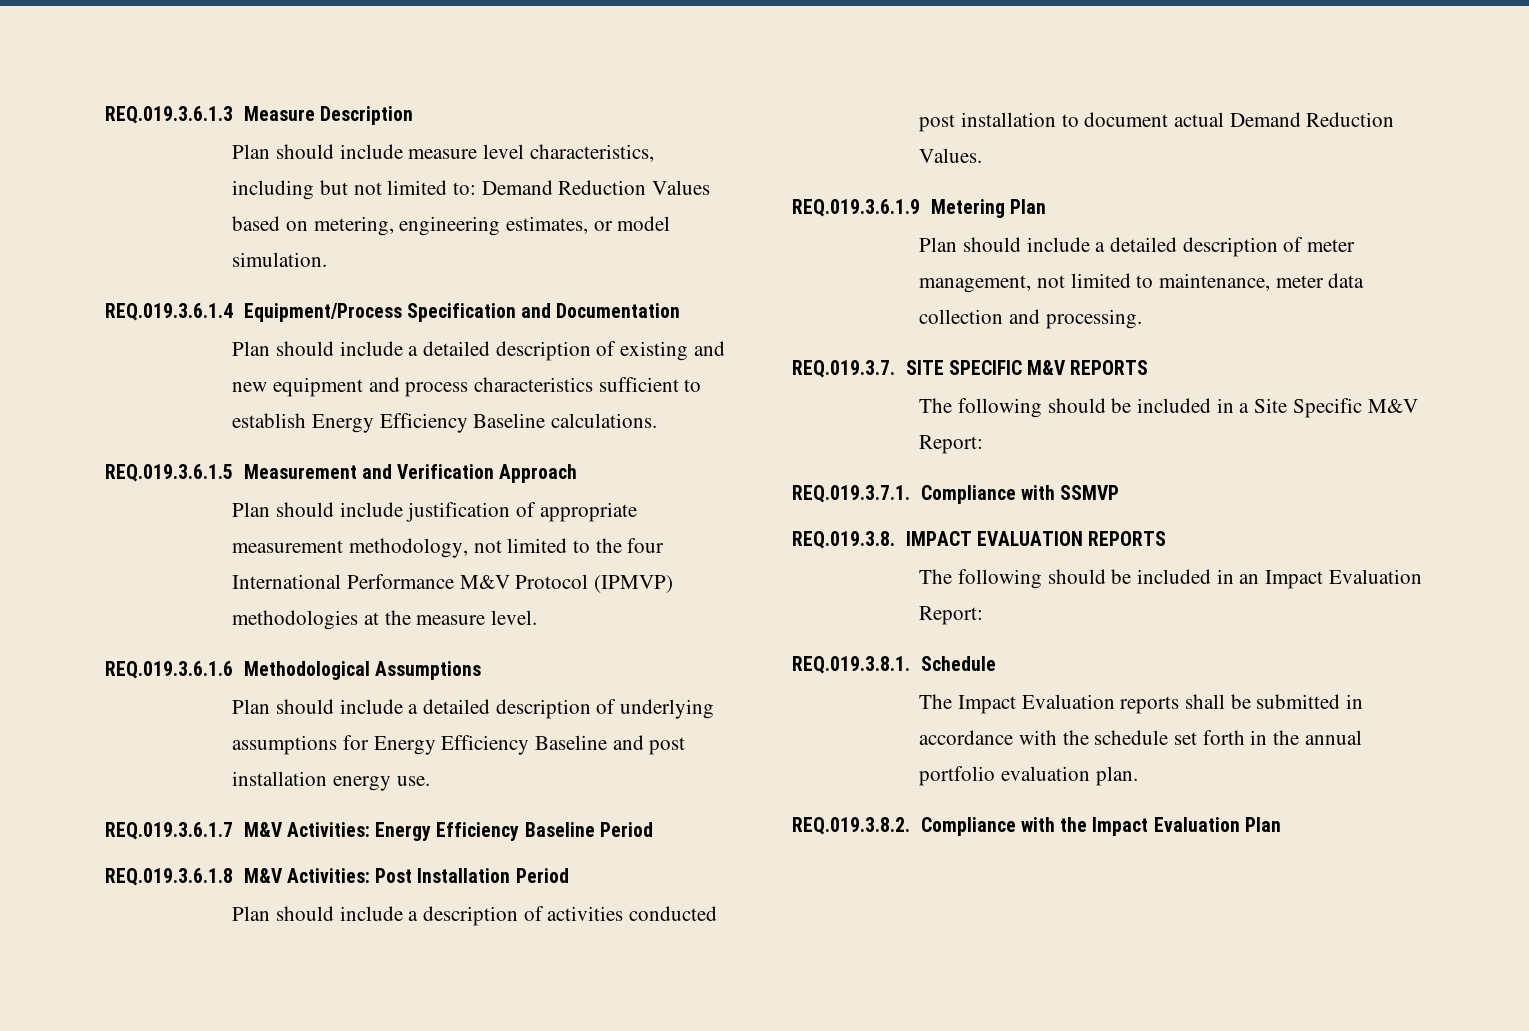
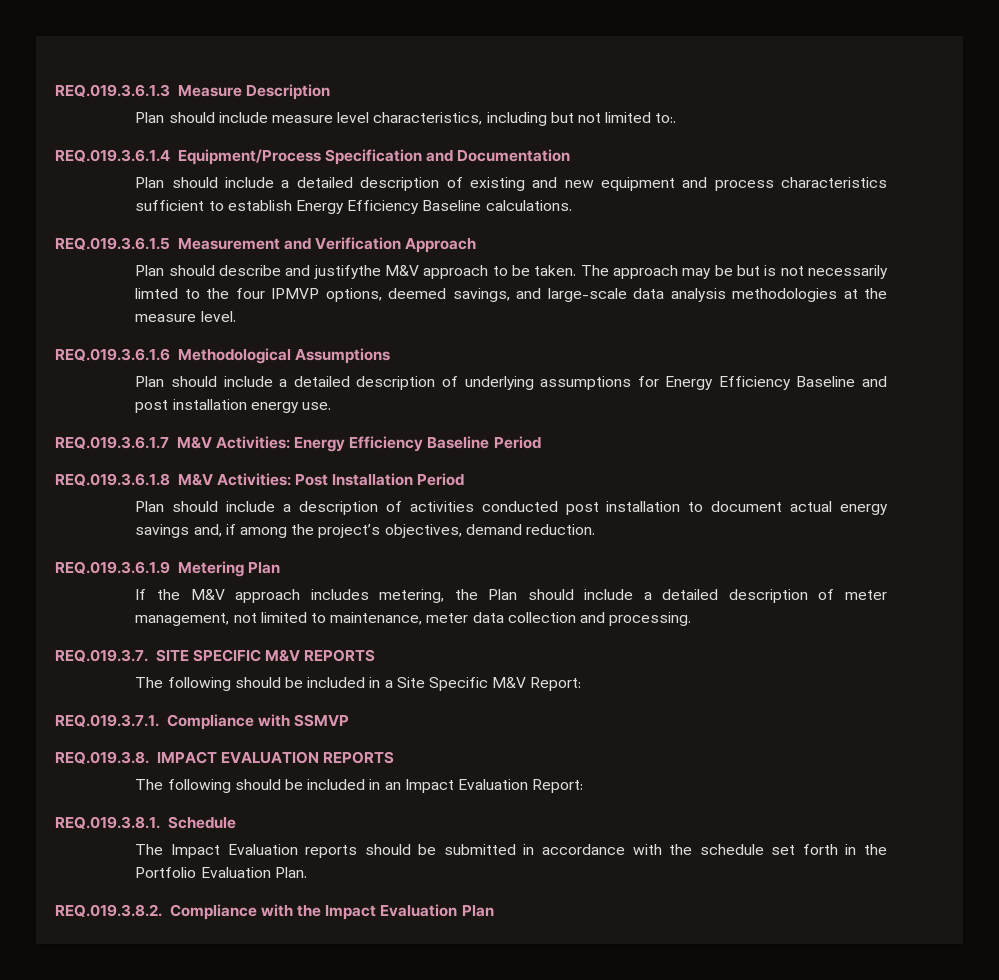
[453,180,711,195] [232,216,671,236] [232,252,328,267] to: Demand Reduction Values based on metering, engineering estimates, or model simulation. -> [655,113,677,123] to:.
[339,502,637,522] [232,538,665,558] [232,574,674,593] include justification of appropriate measurement methodology, not limited to the four International Performance M&V Protocol (IPMVP) -> [219,265,888,279] [135,288,726,302] describe and justifythe M&V approach to be taken. The approach may be but is not necessarily limted to the four IPMVP options, deemed savings, and large-scale data analysis
[1229,112,1395,127] [919,148,983,163] [792,199,1046,218] Demand Reduction Values. // REQ.019.3.6.1.9 Metering Plan // -> [839,504,888,515] [135,524,595,538] [55,561,280,577] [135,589,478,603] energy savings and, if among the project’s objectives, demand reduction. // REQ.019.3.6.1.9 Metering Plan // If the M&V approach includes metering, the
[1185,694,1226,709] shall -> [364,844,411,855] should
[1304,730,1362,745] [919,766,1138,786] annual portfolio evaluation plan. -> [135,867,307,878] Portfolio Evaluation Plan.

